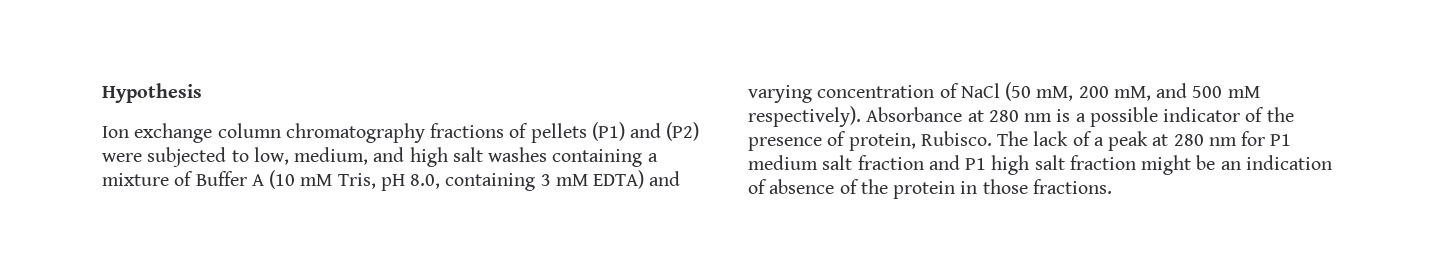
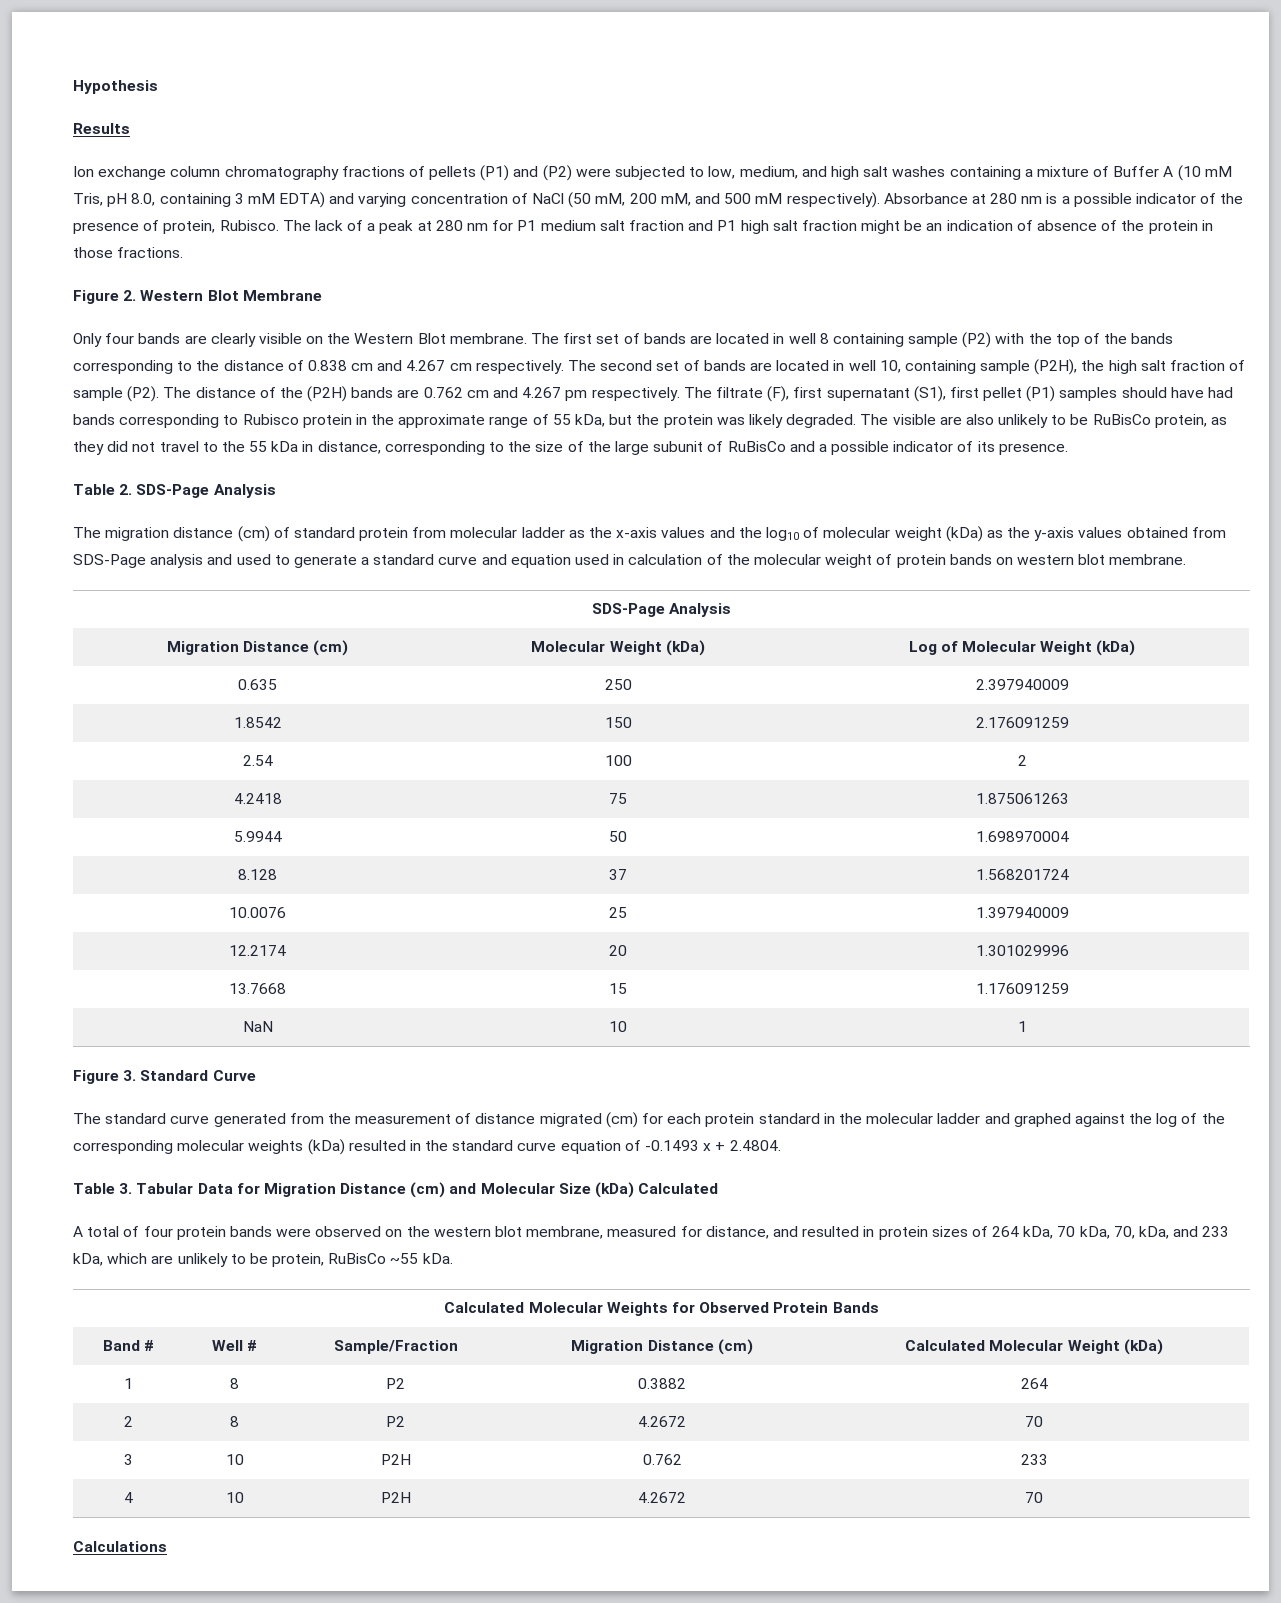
(202, 93) none -> [73,123,130,134] // Results
(1112, 186) none -> [73,290,322,304] [73,332,1174,348] [73,359,1246,375] [73,386,1233,402] [73,414,1227,428] [73,441,1068,455] [73,484,276,498] [73,526,1226,542] [73,554,1187,568] [591,603,732,617] [166,640,349,656] [531,640,705,656] [908,640,1136,656] [238,679,277,690] [604,679,632,690] [975,679,1069,690] [233,717,282,728] [604,717,632,728] [975,717,1069,728] [242,755,273,766] [604,755,632,766] [1017,755,1027,766] [233,793,282,804] [609,793,627,804] [975,793,1069,804] [233,831,282,842] [609,831,627,842] [975,831,1069,842] [238,869,277,880] [609,869,627,880] [975,869,1069,880] [229,907,286,918] [609,907,627,918] [975,907,1069,918] [229,945,286,956] [609,945,627,956] [975,945,1069,956] [229,983,286,994] [609,983,627,994] [975,983,1069,994] [242,1021,273,1032] [609,1021,627,1032] [1017,1021,1027,1032] [73,1070,256,1084] [73,1112,1225,1128] [73,1139,781,1155] [73,1182,719,1198] [73,1226,1230,1240] [73,1253,453,1267] [444,1302,879,1316] [102,1340,155,1351] [211,1340,258,1351] [333,1340,458,1354] [571,1339,753,1355] [905,1339,1163,1355] [124,1378,133,1389] [230,1378,239,1389] [386,1378,405,1389] [638,1378,686,1389] [1020,1378,1048,1389] [124,1416,133,1427] [230,1416,239,1427] [386,1416,405,1427] [638,1416,686,1427] [1025,1416,1043,1427] [124,1454,133,1465] [225,1454,244,1465] [380,1454,411,1465] [642,1454,682,1465] [1020,1454,1048,1465] [124,1492,133,1503] [225,1492,244,1503] [380,1492,411,1503] [638,1492,686,1503] [1025,1492,1043,1503] [73,1541,167,1552] // Figure 2. Western Blot Membrane // Only four bands are clearly visible on the Western Blot membrane. The first set of bands are located in well 8 containing sample (P2) with the top of the bands corresponding to the distance of 0.838 cm and 4.267 cm respectively. The second set of bands are located in well 10, containing sample (P2H), the high salt fraction of sample (P2). The distance of the (P2H) bands are 0.762 cm and 4.267 pm respectively. The filtrate (F), first supernatant (S1), first pellet (P1) samples should have had bands corresponding to Rubisco protein in the approximate range of 55 kDa, but the protein was likely degraded. The visible are also unlikely to be RuBisCo protein, as they did not travel to the 55 kDa in distance, corresponding to the size of the large subunit of RuBisCo and a possible indicator of its presence. // Table 2. SDS-Page Analysis // The migration distance (cm) of standard protein from molecular ladder as the x-axis values and the log10 of molecular weight (kDa) as the y-axis values obtained from SDS-Page analysis and used to generate a standard curve and equation used in calculation of the molecular weight of protein bands on western blot membrane. // SDS-Page Analysis // Migration Distance (cm) | Molecular Weight (kDa) | Log of Molecular Weight (kDa) // 0.635 | 250 | 2.397940009 // 1.8542 | 150 | 2.176091259 // 2.54 | 100 | 2 // 4.2418 | 75 | 1.875061263 // 5.9944 | 50 | 1.698970004 // 8.128 | 37 | 1.568201724 // 10.0076 | 25 | 1.397940009 // 12.2174 | 20 | 1.301029996 // 13.7668 | 15 | 1.176091259 // NaN | 10 | 1 // Figure 3. Standard Curve // The standard curve generated from the measurement of distance migrated (cm) for each protein standard in the molecular ladder and graphed against the log of the corresponding molecular weights (kDa) resulted in the standard curve equation of -0.1493 x + 2.4804. // Table 3. Tabular Data for Migration Distance (cm) and Molecular Size (kDa) Calculated // A total of four protein bands were observed on the western blot membrane, measured for distance, and resulted in protein sizes of 264 kDa, 70 kDa, 70, kDa, and 233 kDa, which are unlikely to be protein, RuBisCo ~55 kDa. // Calculated Molecular Weights for Observed Protein Bands // Band # | Well # | Sample/Fraction | Migration Distance (cm) | Calculated Molecular Weight (kDa) // 1 | 8 | P2 | 0.3882 | 264 // 2 | 8 | P2 | 4.2672 | 70 // 3 | 10 | P2H | 0.762 | 233 // 4 | 10 | P2H | 4.2672 | 70 // Calculations

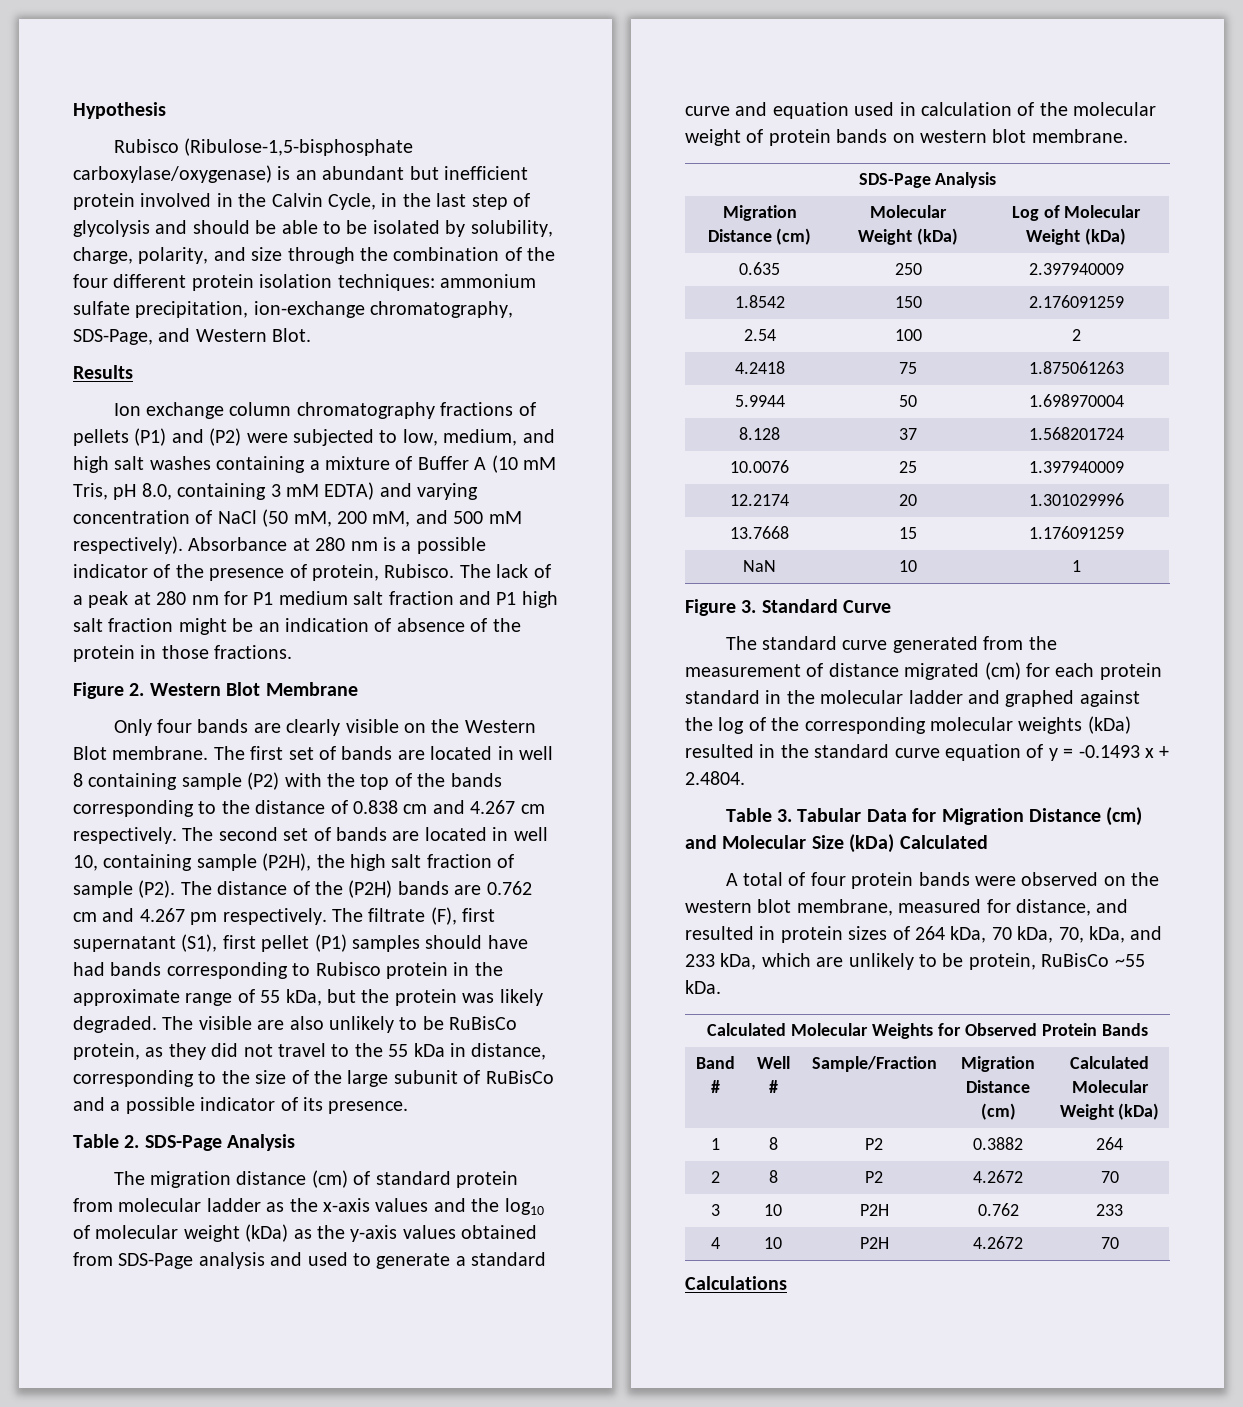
(158, 87) none -> [113,138,413,156] [73,165,528,183] [73,193,530,210] [73,220,553,237] [73,247,556,264] [73,274,536,291] [73,301,514,318] [73,328,312,345] // Rubisco (Ribulose-1,5-bisphosphate carboxylase/oxygenase) is an abundant but inefficient protein involved in the Calvin Cycle, in the last step of glycolysis and should be able to be isolated by solubility, charge, polarity, and size through the combination of the four different protein isolation techniques: ammonium sulfate precipitation, ion-exchange chromatography, SDS-Page, and Western Blot.
(641, 1145) none -> [1048,748,1074,761] y =

